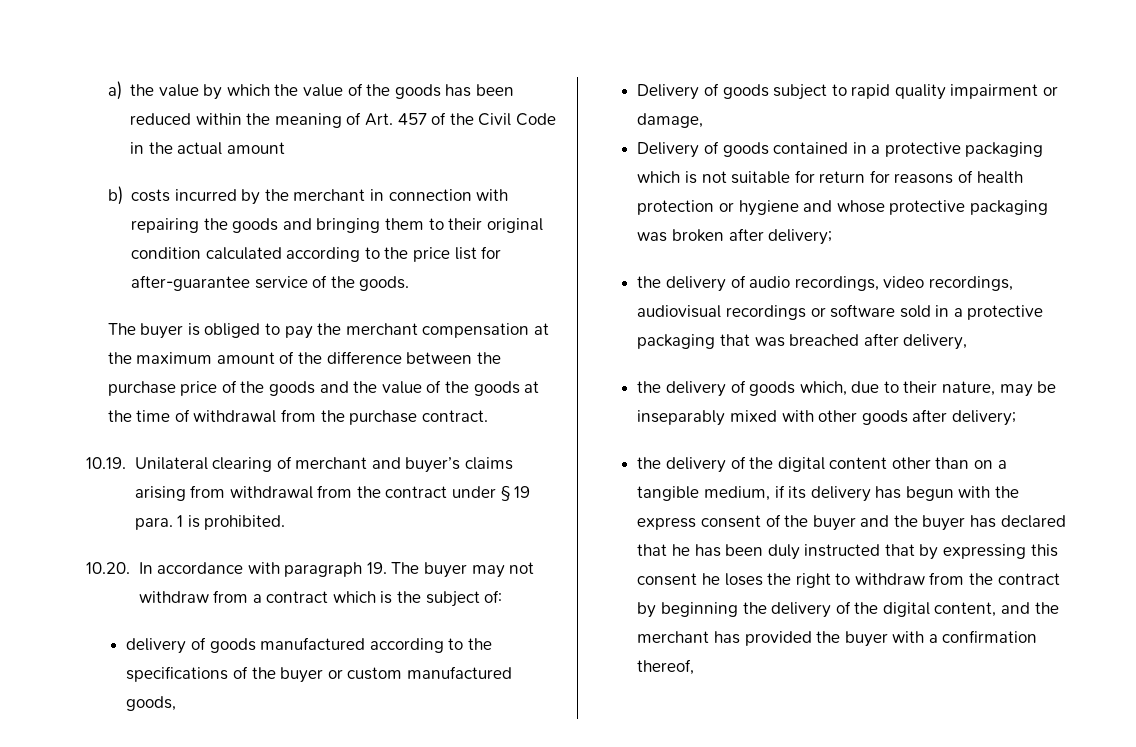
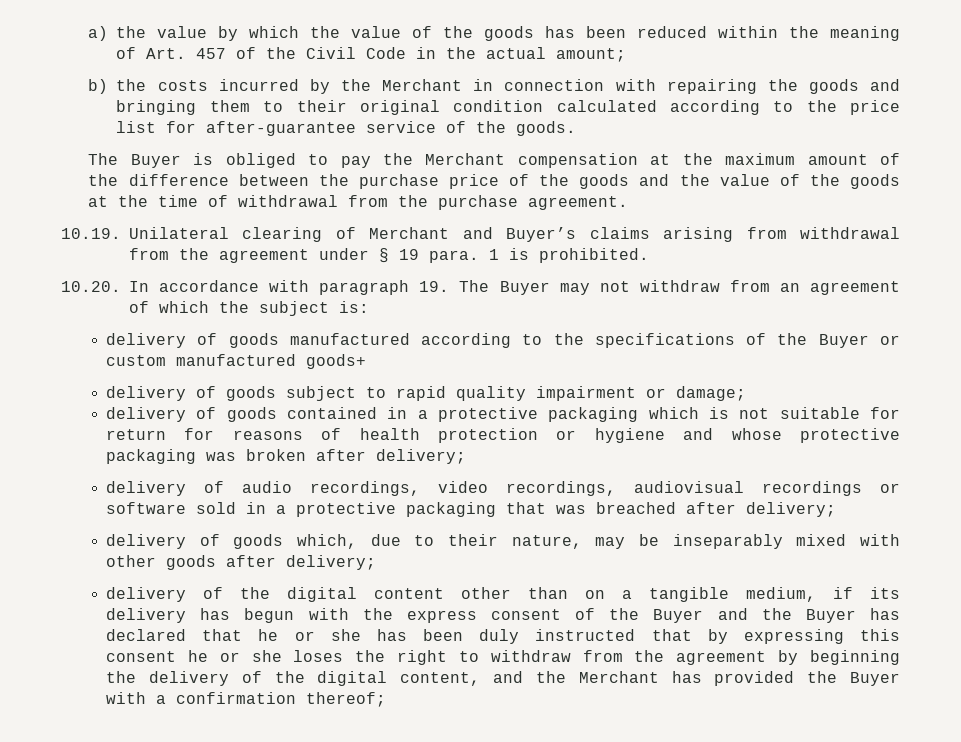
[226,142,285,154] amount -> [556,48,627,62] amount;
(123, 195) none -> [116,79,147,91] the
[293,189,366,201] merchant -> [382,79,463,91] Merchant
[140,323,184,339] buyer -> [130,154,181,168] Buyer
[345,323,418,335] merchant -> [425,153,506,165] Merchant
[421,410,488,422] contract. -> [528,196,629,210] agreement.
[295,457,461,473] merchant and buyer’s -> [369,227,577,242] Merchant and Buyer’s
[385,486,448,498] contract -> [219,249,309,263] agreement
[424,562,468,578] buyer -> [499,281,550,295] Buyer
[252,591,393,604] a contract which is -> [779,281,901,295] [129,301,209,313] an agreement of which
[484,590,503,603] of: -> [339,301,369,313] is:
[280,667,324,683] buyer -> [818,334,869,348] Buyer
[126,696,177,711] [637,84,700,100] goods, // Delivery -> [306,354,367,369] [106,386,187,401] goods+ // delivery
[637,113,704,128] [637,142,700,158] damage, // Delivery -> [676,386,747,401] [106,407,187,422] damage; // delivery
[637,276,662,288] the -> (467, 456) none
[903,334,968,350] [637,381,662,393] delivery, // the -> [746,502,837,517] delivery; //
[637,457,662,469] the -> (377, 562) none
[812,515,966,531] buyer and the buyer -> [653,608,856,623] Buyer and the Buyer
(690, 550) none -> [294,629,361,641] or she
(720, 579) none -> [219,650,282,662] or she
[997,573,1060,585] contract -> [676,651,767,665] agreement
[637,631,710,643] merchant -> [578,671,659,683] Merchant
[844,631,888,647] buyer -> [849,672,900,686] Buyer
[637,659,695,675] thereof, -> [306,692,387,707] thereof;

